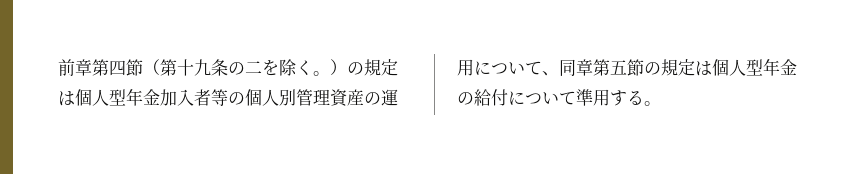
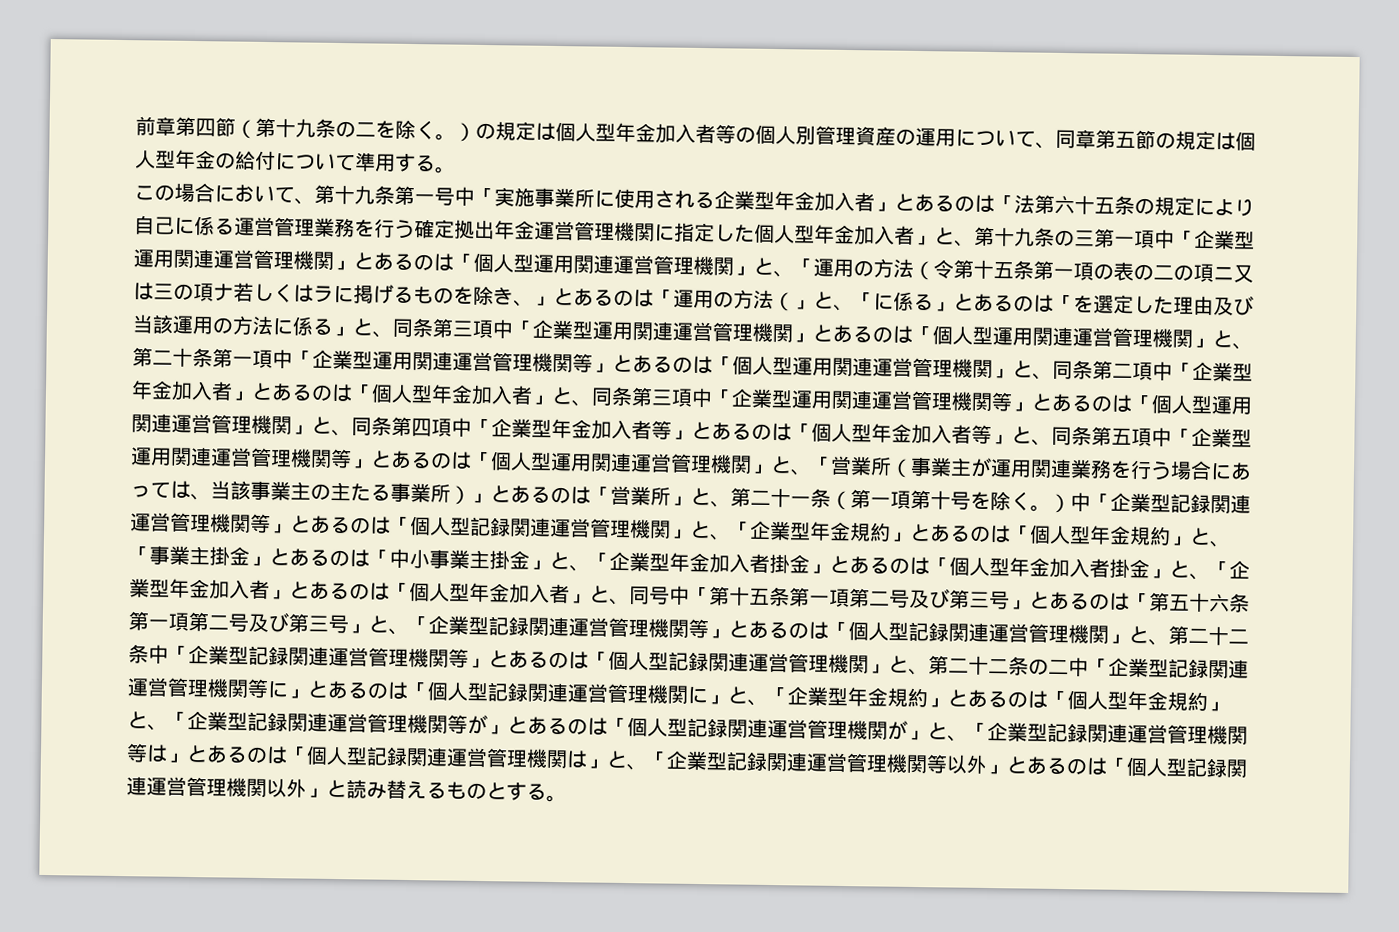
(661, 103) none -> [134,183,1255,217] [134,215,1255,250] [133,249,1254,283] [133,282,1254,316] [132,314,1253,350] [132,347,1253,382] [131,380,1253,415] [131,413,1252,448] [130,446,1252,481] [130,480,1251,514] [130,512,1231,548] [129,545,1250,581] [129,578,1250,613] [128,611,1249,646] [128,644,1249,679] [127,677,1228,712] [127,710,1248,745] [126,743,1248,778] [126,776,567,803] // この場合において、第十九条第一号中「実施事業所に使用される企業型年金加入者」とあるのは「法第六十五条の規定により自己に係る運営管理業務を行う確定拠出年金運営管理機関に指定した個人型年金加入者」と、第十九条の三第一項中「企業型運用関連運営管理機関」とあるのは「個人型運用関連運営管理機関」と、「運用の方法（令第十五条第一項の表の二の項ニ又は三の項ナ若しくはラに掲げるものを除き、」とあるのは「運用の方法（」と、「に係る」とあるのは「を選定した理由及び当該運用の方法に係る」と、同条第三項中「企業型運用関連運営管理機関」とあるのは「個人型運用関連運営管理機関」と、第二十条第一項中「企業型運用関連運営管理機関等」とあるのは「個人型運用関連運営管理機関」と、同条第二項中「企業型年金加入者」とあるのは「個人型年金加入者」と、同条第三項中「企業型運用関連運営管理機関等」とあるのは「個人型運用関連運営管理機関」と、同条第四項中「企業型年金加入者等」とあるのは「個人型年金加入者等」と、同条第五項中「企業型運用関連運営管理機関等」とあるのは「個人型運用関連運営管理機関」と、「営業所（事業主が運用関連業務を行う場合にあっては、当該事業主の主たる事業所）」とあるのは「営業所」と、第二十一条（第一項第十号を除く。）中「企業型記録関連運営管理機関等」とあるのは「個人型記録関連運営管理機関」と、「企業型年金規約」とあるのは「個人型年金規約」と、「事業主掛金」とあるのは「中小事業主掛金」と、「企業型年金加入者掛金」とあるのは「個人型年金加入者掛金」と、「企業型年金加入者」とあるのは「個人型年金加入者」と、同号中「第十五条第一項第二号及び第三号」とあるのは「第五十六条第一項第二号及び第三号」と、「企業型記録関連運営管理機関等」とあるのは「個人型記録関連運営管理機関」と、第二十二条中「企業型記録関連運営管理機関等」とあるのは「個人型記録関連運営管理機関」と、第二十二条の二中「企業型記録関連運営管理機関等に」とあるのは「個人型記録関連運営管理機関に」と、「企業型年金規約」とあるのは「個人型年金規約」と、「企業型記録関連運営管理機関等が」とあるのは「個人型記録関連運営管理機関が」と、「企業型記録関連運営管理機関等は」とあるのは「個人型記録関連運営管理機関は」と、「企業型記録関連運営管理機関等以外」とあるのは「個人型記録関連運営管理機関以外」と読み替えるものとする。

